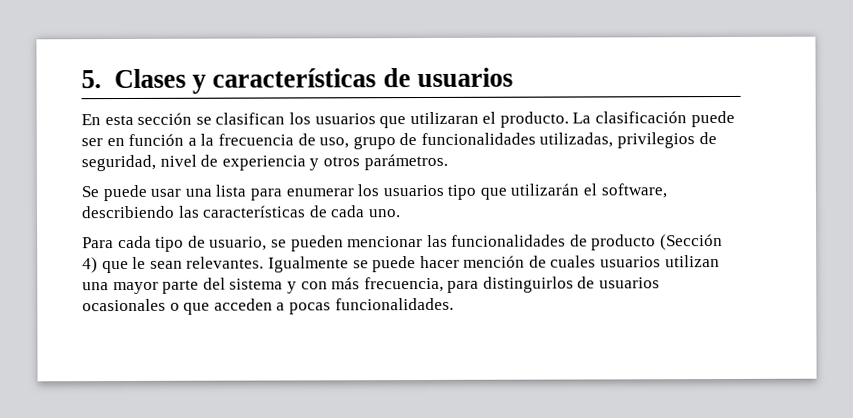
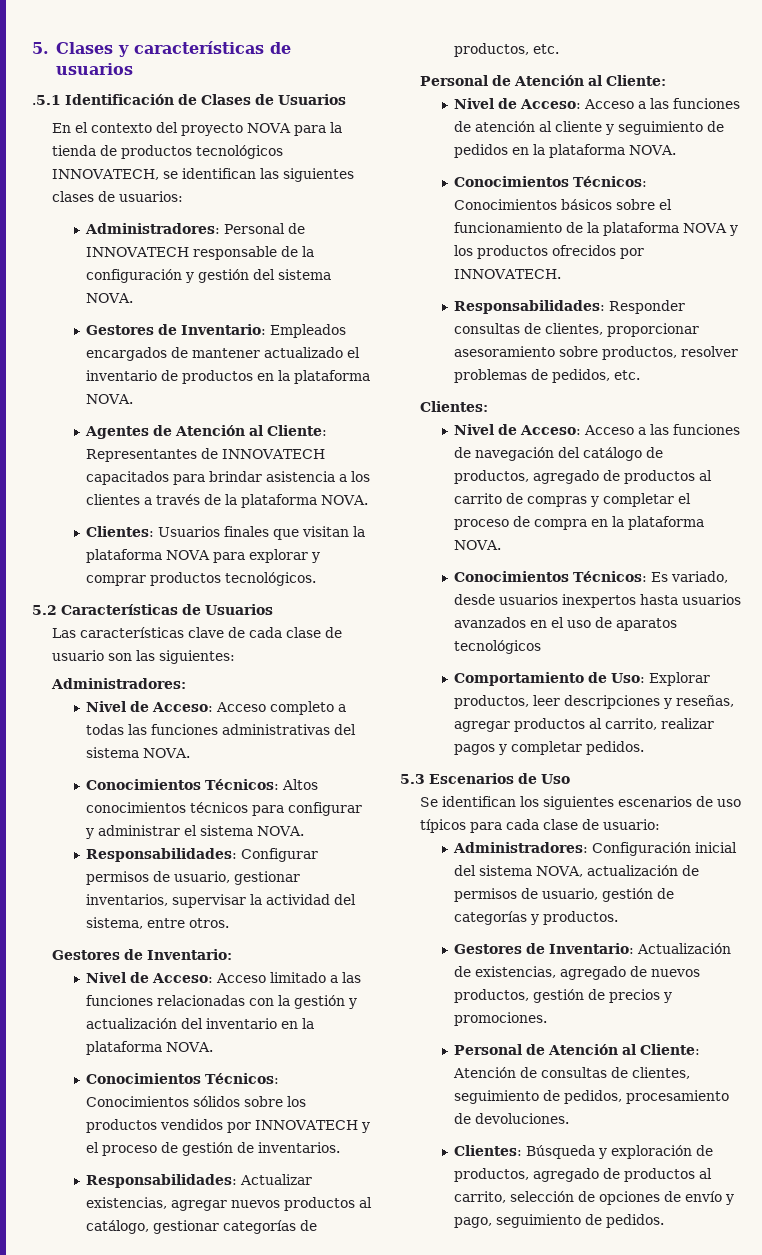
[81,110,735,129] [81,132,717,150] [81,153,448,172] [81,183,667,202] [81,205,401,219] [82,234,724,252] [82,255,720,274] [82,276,661,295] [82,297,454,315] En esta sección se clasifican los usuarios que utilizaran el producto. La clasificación puede ser en función a la frecuencia de uso, grupo de funcionalidades utilizadas, privilegios de seguridad, nivel de experiencia y otros parámetros. // Se puede usar una lista para enumerar los usuarios tipo que utilizarán el software, describiendo las características de cada uno. // Para cada tipo de usuario, se pueden mencionar las funcionalidades de producto (Sección 4) que le sean relevantes. Igualmente se puede hacer mención de cuales usuarios utilizan una mayor parte del sistema y con más frecuencia, para distinguirlos de usuarios ocasionales o que acceden a pocas funcionalidades. -> [32,94,346,105] [51,122,342,136] [51,145,283,159] [51,168,354,182] [51,191,183,202] [84,223,305,234] [85,246,314,260] [85,269,331,283] [85,293,133,303] [85,324,346,338] [85,347,360,361] [85,370,370,384] [85,394,133,404] [84,425,327,439] [85,448,325,462] [85,471,370,485] [85,494,368,508] [85,526,365,540] [85,549,320,563] [85,572,316,586] [32,604,273,615] [51,627,342,638] [51,650,235,664] [50,678,186,689] [85,701,346,715] [85,724,356,735] [85,747,190,758] [85,779,318,790] [85,802,362,816] [84,825,304,839] [85,848,318,862] [85,871,300,885] [85,894,356,908] [85,917,229,929] [51,949,232,960] [85,972,361,983] [85,995,357,1009] [85,1018,314,1029] [85,1041,213,1055] [85,1073,279,1084] [85,1096,306,1107] [85,1119,370,1133] [85,1142,340,1156] [85,1174,312,1188] [85,1197,372,1211] [85,1220,317,1234] [453,43,559,57] [419,75,666,86] [453,98,740,109] [453,121,724,135] [453,144,676,158] [453,176,647,187] [453,199,672,210] [453,222,738,236] [453,245,644,259] [453,269,561,279] [453,300,685,314] [453,323,699,337] [453,346,738,360] [453,369,640,383] [419,401,488,412] [453,424,740,435] [453,447,663,461] [453,470,712,484] [453,493,691,507] [453,516,704,530] [453,540,501,550] [453,571,728,583] [453,594,741,608] [453,617,677,631] [453,640,541,654] [453,672,710,686] [453,695,734,709] [453,718,714,732] [453,741,644,755] [400,773,570,784] [419,796,741,810] [419,819,660,833] [452,842,737,856] [453,865,699,877] [453,888,674,902] [453,911,618,925] [453,943,731,954] [453,966,700,980] [453,989,672,1003] [453,1012,547,1026] [453,1044,700,1055] [452,1067,690,1079] [453,1090,729,1104] [453,1113,569,1124] [453,1145,713,1159] [453,1168,712,1182] [453,1191,734,1205] [453,1214,664,1228] .5.1 Identificación de Clases de Usuarios // En el contexto del proyecto NOVA para la tienda de productos tecnológicos INNOVATECH, se identifican las siguientes clases de usuarios: // Administradores: Personal de INNOVATECH responsable de la configuración y gestión del sistema NOVA. // Gestores de Inventario: Empleados encargados de mantener actualizado el inventario de productos en la plataforma NOVA. // Agentes de Atención al Cliente: Representantes de INNOVATECH capacitados para brindar asistencia a los clientes a través de la plataforma NOVA. // Clientes: Usuarios finales que visitan la plataforma NOVA para explorar y comprar productos tecnológicos. // 5.2 Características de Usuarios // Las características clave de cada clase de usuario son las siguientes: // Administradores: // Nivel de Acceso: Acceso completo a todas las funciones administrativas del sistema NOVA. // Conocimientos Técnicos: Altos conocimientos técnicos para configurar y administrar el sistema NOVA. // Responsabilidades: Configurar permisos de usuario, gestionar inventarios, supervisar la actividad del sistema, entre otros. // Gestores de Inventario: // Nivel de Acceso: Acceso limitado a las funciones relacionadas con la gestión y actualización del inventario en la plataforma NOVA. // Conocimientos Técnicos: Conocimientos sólidos sobre los productos vendidos por INNOVATECH y el proceso de gestión de inventarios. // Responsabilidades: Actualizar existencias, agregar nuevos productos al catálogo, gestionar categorías de productos, etc. // Personal de Atención al Cliente: // Nivel de Acceso: Acceso a las funciones de atención al cliente y seguimiento de pedidos en la plataforma NOVA. // Conocimientos Técnicos: Conocimientos básicos sobre el funcionamiento de la plataforma NOVA y los productos ofrecidos por INNOVATECH. // Responsabilidades: Responder consultas de clientes, proporcionar asesoramiento sobre productos, resolver problemas de pedidos, etc. // Clientes: // Nivel de Acceso: Acceso a las funciones de navegación del catálogo de productos, agregado de productos al carrito de compras y completar el proceso de compra en la plataforma NOVA. // Conocimientos Técnicos: Es variado, desde usuarios inexpertos hasta usuarios avanzados en el uso de aparatos tecnológicos // Comportamiento de Uso: Explorar productos, leer descripciones y reseñas, agregar productos al carrito, realizar pagos y completar pedidos. // 5.3 Escenarios de Uso // Se identifican los siguientes escenarios de uso típicos para cada clase de usuario: // Administradores: Configuración inicial del sistema NOVA, actualización de permisos de usuario, gestión de categorías y productos. // Gestores de Inventario: Actualización de existencias, agregado de nuevos productos, gestión de precios y promociones. // Personal de Atención al Cliente: Atención de consultas de clientes, seguimiento de pedidos, procesamiento de devoluciones. // Clientes: Búsqueda y exploración de productos, agregado de productos al carrito, selección de opciones de envío y pago, seguimiento de pedidos.

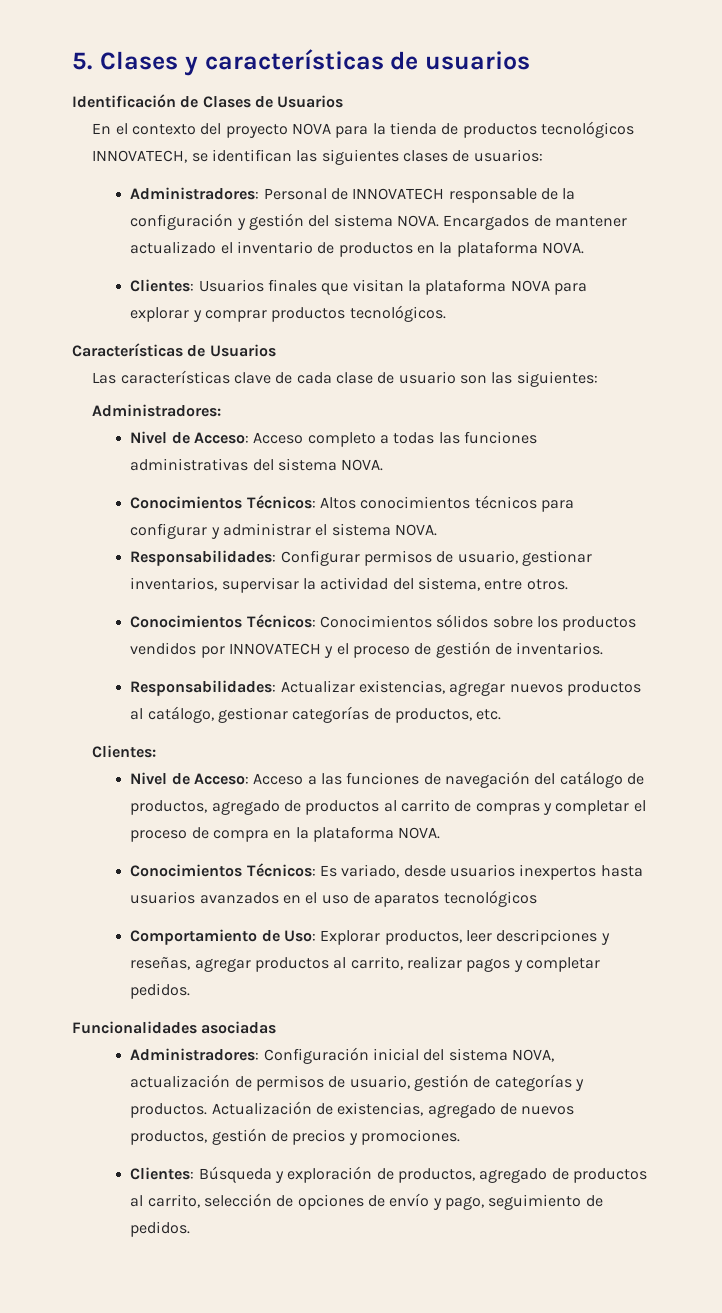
[32,95,61,105] .5.1 -> (530, 60) none
[85,324,346,338] [85,347,167,361] // Gestores de Inventario: Empleados encargados -> [443,215,530,230] Encargados
[84,425,327,439] [85,448,325,462] [85,471,370,485] [85,494,368,508] // Agentes de Atención al Cliente: Representantes de INNOVATECH capacitados para brindar asistencia a los clientes a través de la plataforma NOVA. -> (584, 248) none
[32,605,57,615] 5.2 -> (446, 313) none
[51,949,232,960] [85,972,361,983] [85,995,357,1009] [85,1018,314,1029] [85,1041,213,1055] // Gestores de Inventario: // Nivel de Acceso: Acceso limitado a las funciones relacionadas con la gestión y actualización del inventario en la plataforma NOVA. -> (568, 584) none
[419,75,666,86] [453,98,740,109] [453,121,724,135] [453,144,676,158] [453,176,647,187] [453,199,672,210] [453,222,738,236] [453,245,644,259] [453,269,561,279] [453,300,685,314] [453,323,699,337] [453,346,738,360] [453,369,640,383] // Personal de Atención al Cliente: // Nivel de Acceso: Acceso a las funciones de atención al cliente y seguimiento de pedidos en la plataforma NOVA. // Conocimientos Técnicos: Conocimientos básicos sobre el funcionamiento de la plataforma NOVA y los productos ofrecidos por INNOVATECH. // Responsabilidades: Responder consultas de clientes, proporcionar asesoramiento sobre productos, resolver problemas de pedidos, etc. -> (502, 714) none
[400,773,570,784] [419,796,741,810] [419,819,660,833] 5.3 Escenarios de Uso // Se identifican los siguientes escenarios de uso típicos para cada clase de usuario: -> [72,1021,277,1034] Funcionalidades asociadas
[453,943,634,954] // Gestores de Inventario: -> (208, 1110) none
[453,1044,700,1055] [452,1067,690,1079] [453,1090,729,1104] [453,1113,569,1124] // Personal de Atención al Cliente: Atención de consultas de clientes, seguimiento de pedidos, procesamiento de devoluciones. -> (460, 1137) none

